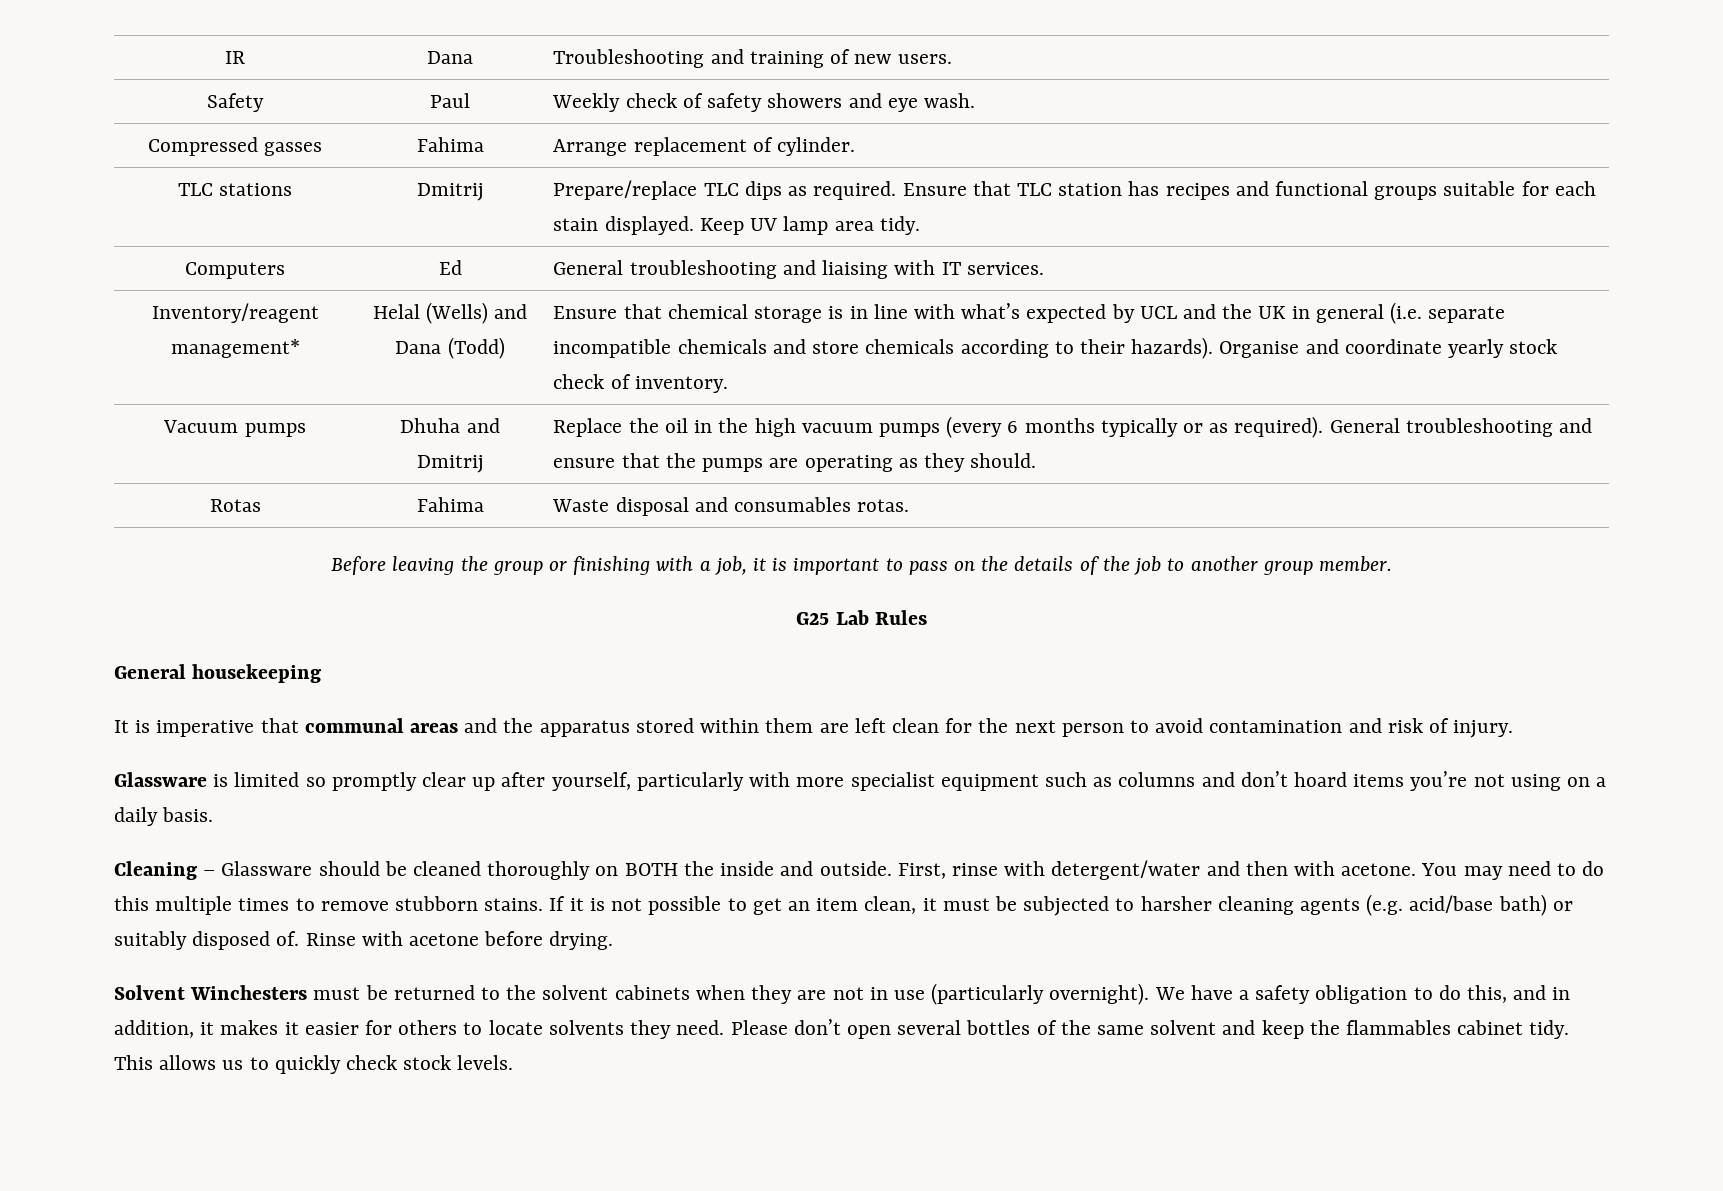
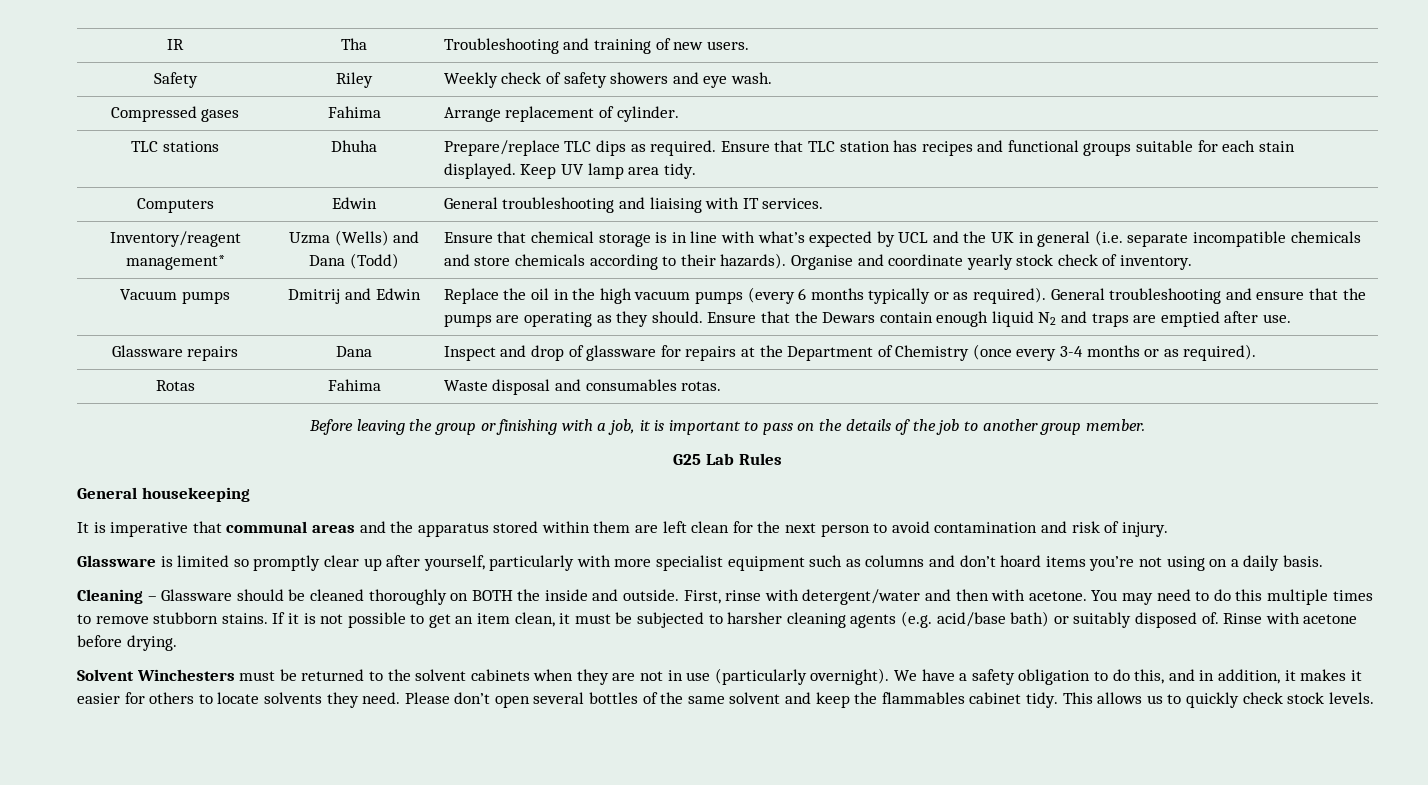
[427,51,473,64] Dana -> [341,38,367,50] Tha
[430,93,470,108] Paul -> [336,72,373,88] Riley
[264,142,323,156] gasses -> [201,109,240,122] gases
[416,183,484,201] Dmitrij -> [331,140,377,152] Dhuha
[438,260,462,275] Ed -> [332,197,377,209] Edwin
[372,304,420,319] Helal -> [288,232,330,244] Uzma
[400,418,500,433] [416,455,484,473] Dhuha and Dmitrij -> [288,288,421,304] Dmitrij and Edwin
(1037, 460) none -> [707,311,1292,327] [111,345,239,361] [336,346,372,357] [443,344,1257,361] Ensure that the Dewars contain enough liquid N2 and traps are emptied after use. // Glassware repairs | Dana | Inspect and drop of glassware for repairs at the Department of Chemistry (once every 3-4 months or as required).

